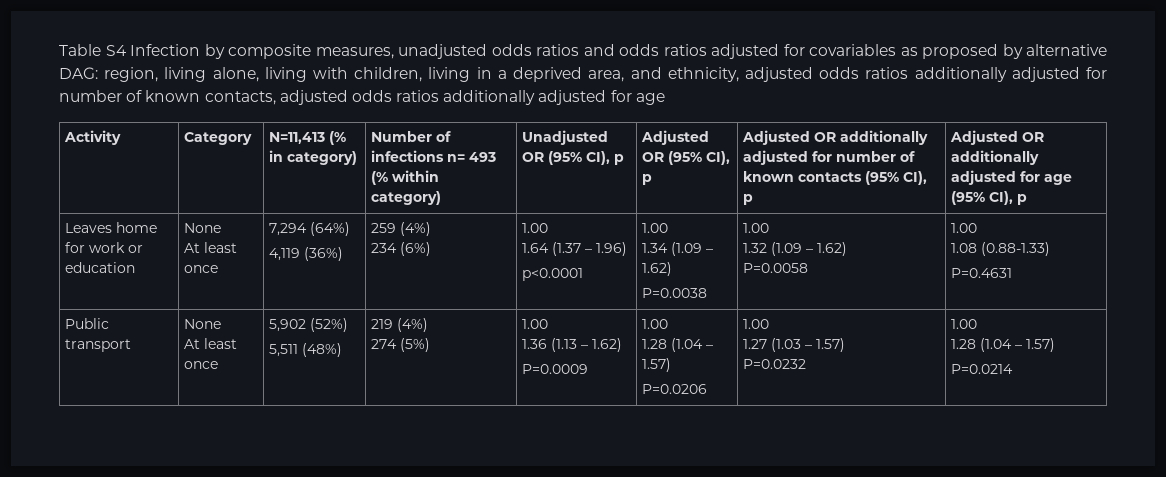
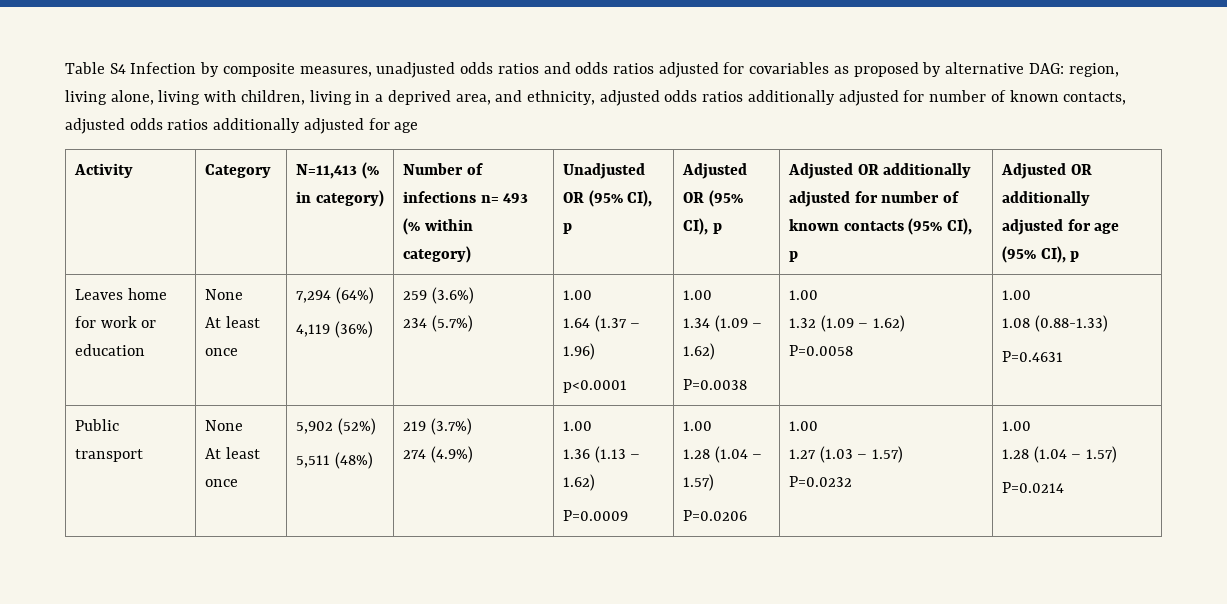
[400,222,432,236] (4%) -> [431,287,474,304] (3.6%)
[400,242,432,256] (6%) -> [431,315,473,332] (5.7%)
[397,318,429,332] (4%) -> [430,418,472,435] (3.7%)
[400,338,431,352] (5%) -> [430,446,473,463] (4.9%)

